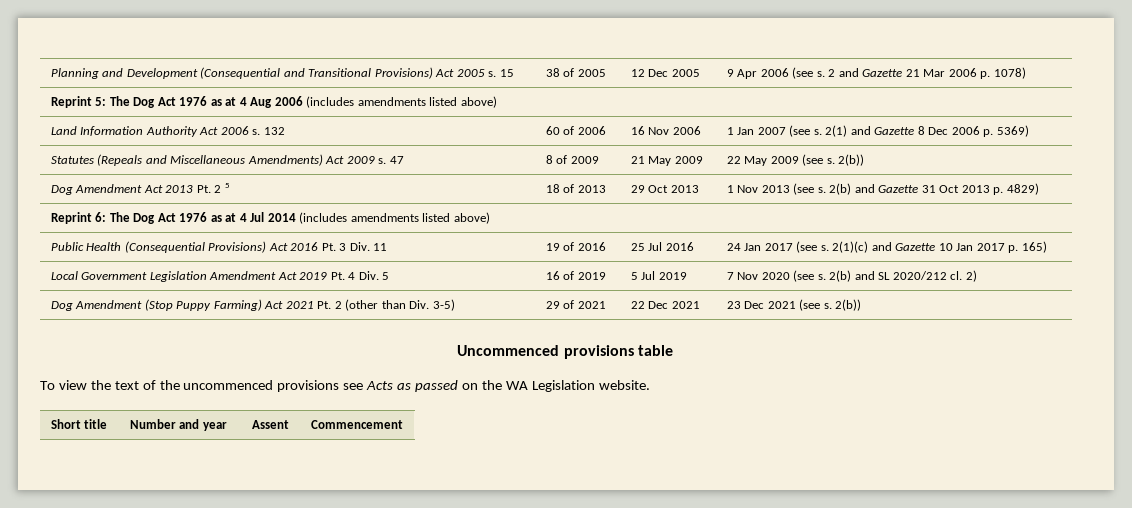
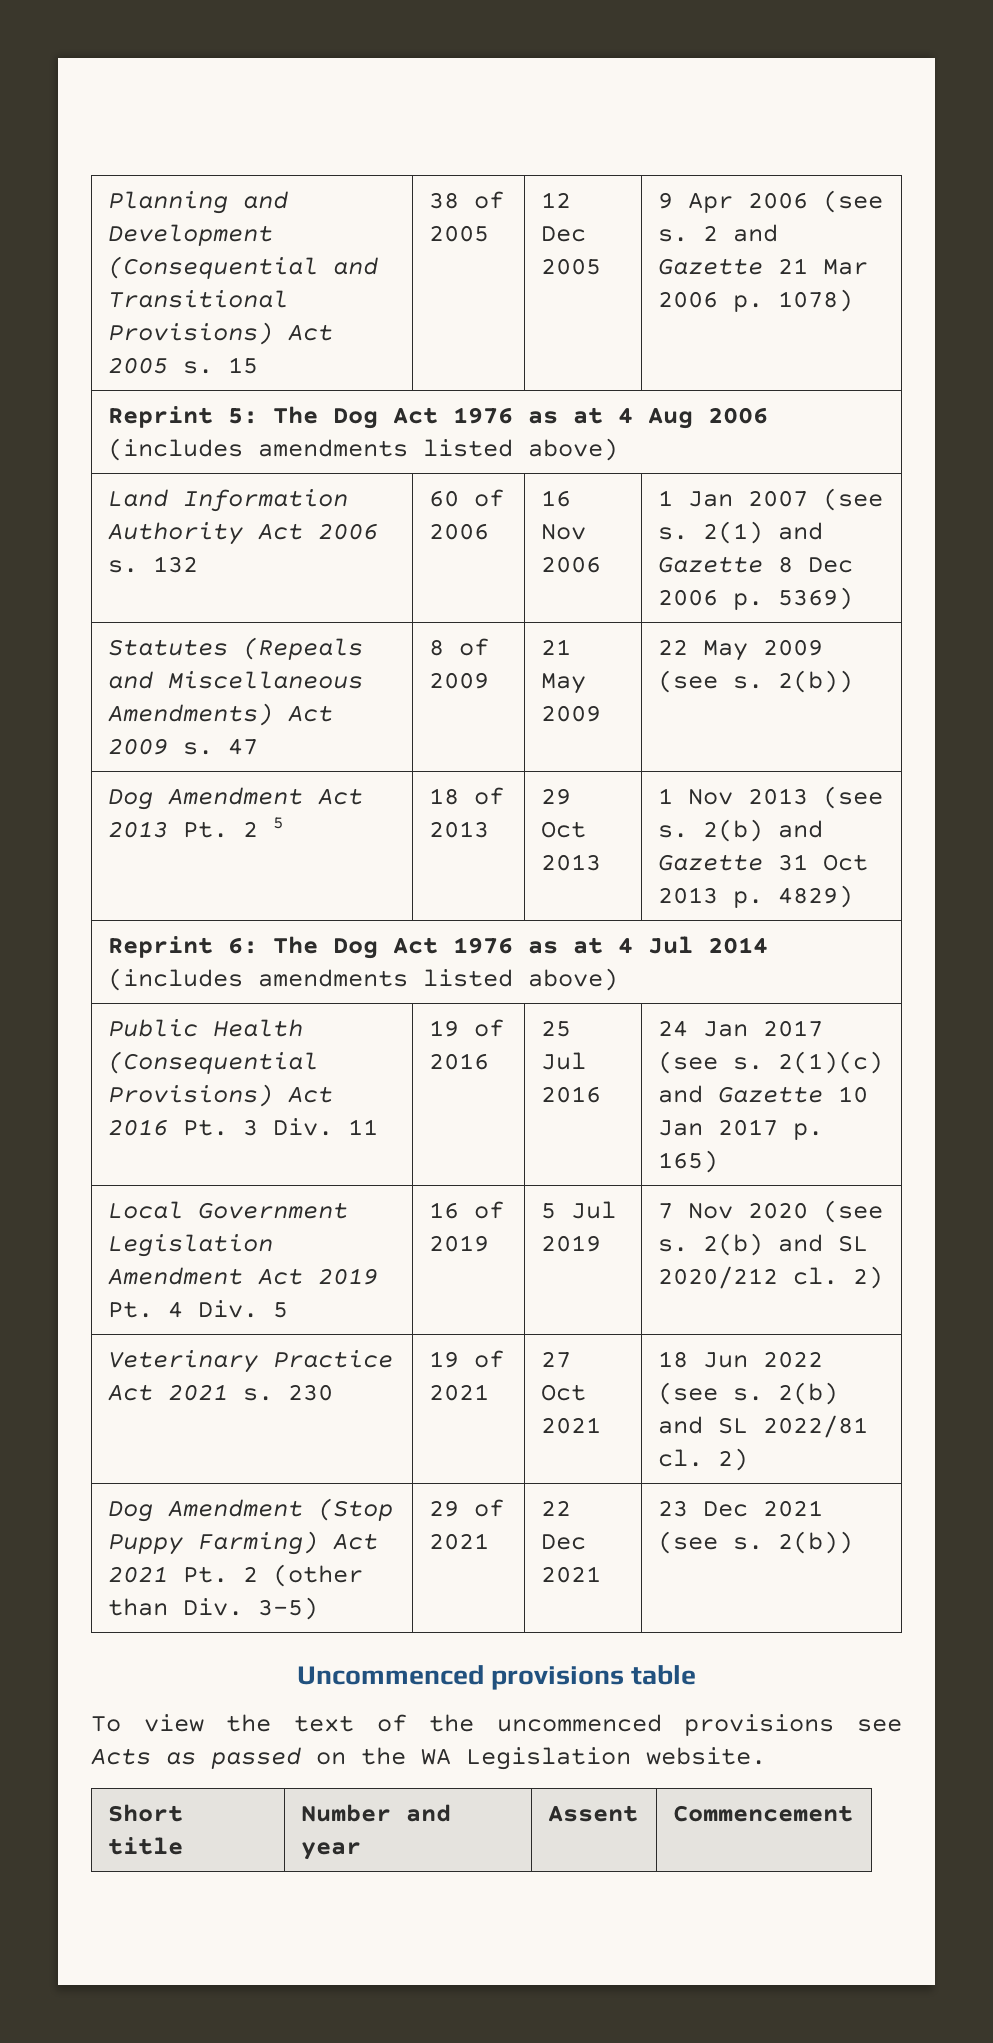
(977, 276) none -> [107,1350,393,1373] [107,1384,333,1401] [428,1350,504,1368] [428,1384,489,1401] [540,1351,571,1368] [540,1384,586,1401] [540,1417,601,1434] [657,1351,823,1368] [657,1382,838,1405] [657,1415,868,1438] [657,1448,748,1471] // Veterinary Practice Act 2021 s. 230 | 19 of 2021 | 27 Oct 2021 | 18 Jun 2022 (see s. 2(b) and SL 2022/81 cl. 2)

